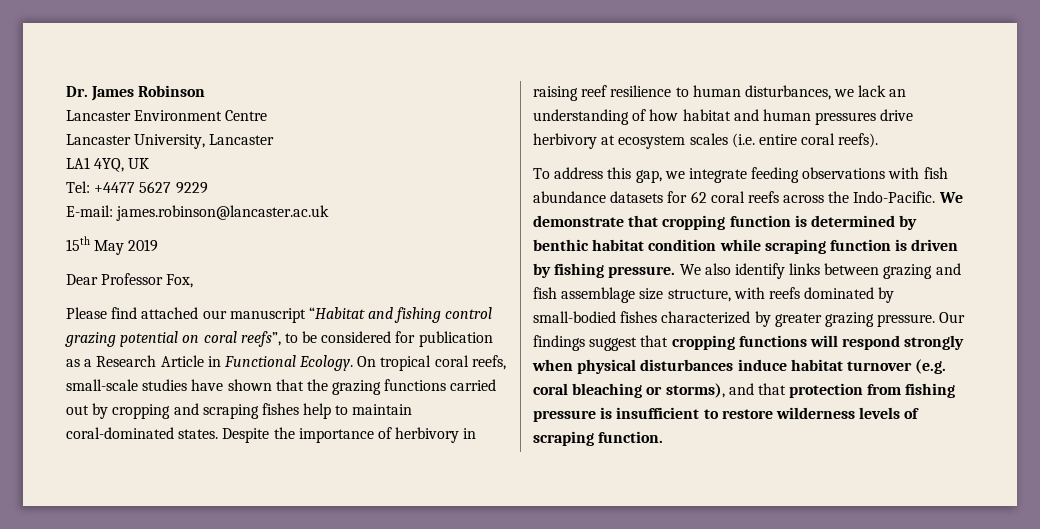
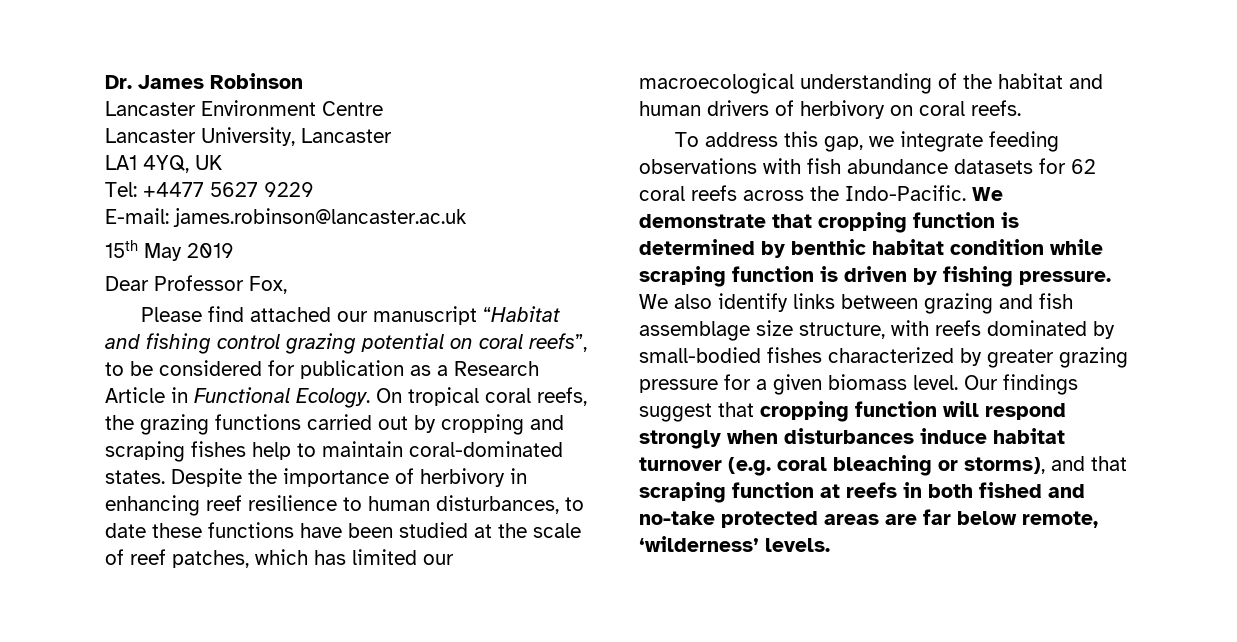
[66,379,304,391] small-scale studies have shown that -> (587, 396) none
[533,86,578,101] raising -> [105,495,200,516] enhancing
[834,85,907,97] we lack an -> [565,497,584,511] [105,522,581,538] [105,549,454,568] [639,73,794,94] to date these functions have been studied at the scale of reef patches, which has limited our macroecological
[649,109,679,121] how -> [963,74,992,89] the
[815,109,914,125] [533,133,879,149] pressures drive herbivory at ecosystem scales (i.e. entire coral reefs). -> [707,100,1021,119] drivers of herbivory on coral reefs.
[877,314,936,327] pressure. -> [639,374,958,395] pressure for a given biomass level.
[738,335,807,347] functions -> [855,401,937,417] function
[577,359,637,374] physical -> (778, 437) none
[789,383,956,398] [533,407,920,422] [533,431,664,446] protection from fishing pressure is insufficient to restore wilderness levels of scraping function. -> [639,482,1085,503] [639,509,1098,528] [639,536,830,552] scraping function at reefs in both fished and no-take protected areas are far below remote, ‘wilderness’ levels.

